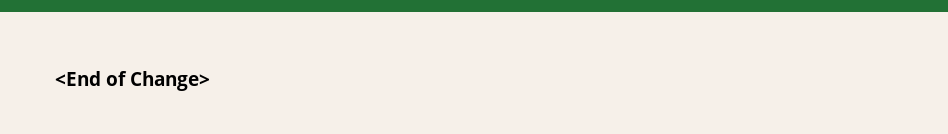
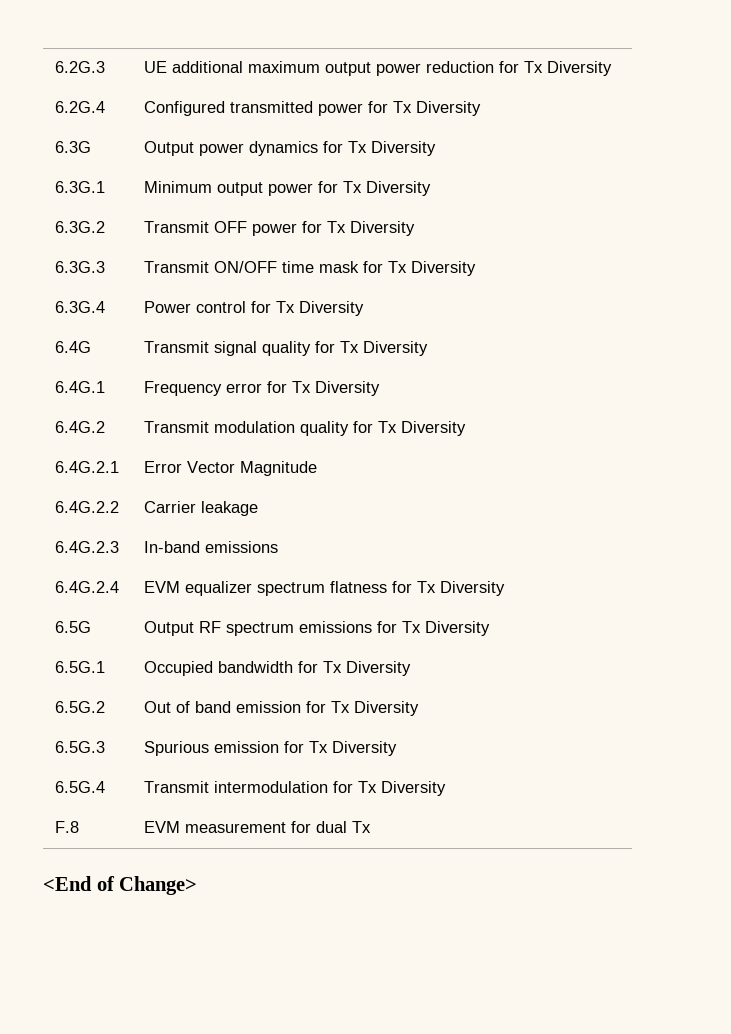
(55, 78) none -> [55,61,106,73] [144,61,613,76] [55,101,106,113] [144,101,482,116] [55,141,92,153] [144,141,437,156] [55,181,106,193] [144,181,432,196] [55,221,106,233] [144,221,416,236] [55,261,106,273] [144,261,477,276] [55,301,106,313] [144,301,365,316] [55,341,92,353] [144,341,429,356] [55,381,106,393] [144,381,381,396] [55,421,106,433] [144,421,467,436] [55,461,120,473] [144,461,318,476] [55,501,120,513] [144,501,259,516] [55,541,120,553] [144,541,279,553] [55,581,120,593] [144,581,506,596] [55,621,92,633] [144,621,491,636] [55,661,106,673] [144,661,412,676] [55,701,106,713] [144,701,420,716] [55,741,106,753] [144,741,398,756] [55,781,106,793] [144,781,447,796] [55,821,80,833] [144,821,372,833] 6.2G.3 | UE additional maximum output power reduction for Tx Diversity // 6.2G.4 | Configured transmitted power for Tx Diversity // 6.3G | Output power dynamics for Tx Diversity // 6.3G.1 | Minimum output power for Tx Diversity // 6.3G.2 | Transmit OFF power for Tx Diversity // 6.3G.3 | Transmit ON/OFF time mask for Tx Diversity // 6.3G.4 | Power control for Tx Diversity // 6.4G | Transmit signal quality for Tx Diversity // 6.4G.1 | Frequency error for Tx Diversity // 6.4G.2 | Transmit modulation quality for Tx Diversity // 6.4G.2.1 | Error Vector Magnitude // 6.4G.2.2 | Carrier leakage // 6.4G.2.3 | In-band emissions // 6.4G.2.4 | EVM equalizer spectrum flatness for Tx Diversity // 6.5G | Output RF spectrum emissions for Tx Diversity // 6.5G.1 | Occupied bandwidth for Tx Diversity // 6.5G.2 | Out of band emission for Tx Diversity // 6.5G.3 | Spurious emission for Tx Diversity // 6.5G.4 | Transmit intermodulation for Tx Diversity // F.8 | EVM measurement for dual Tx //

